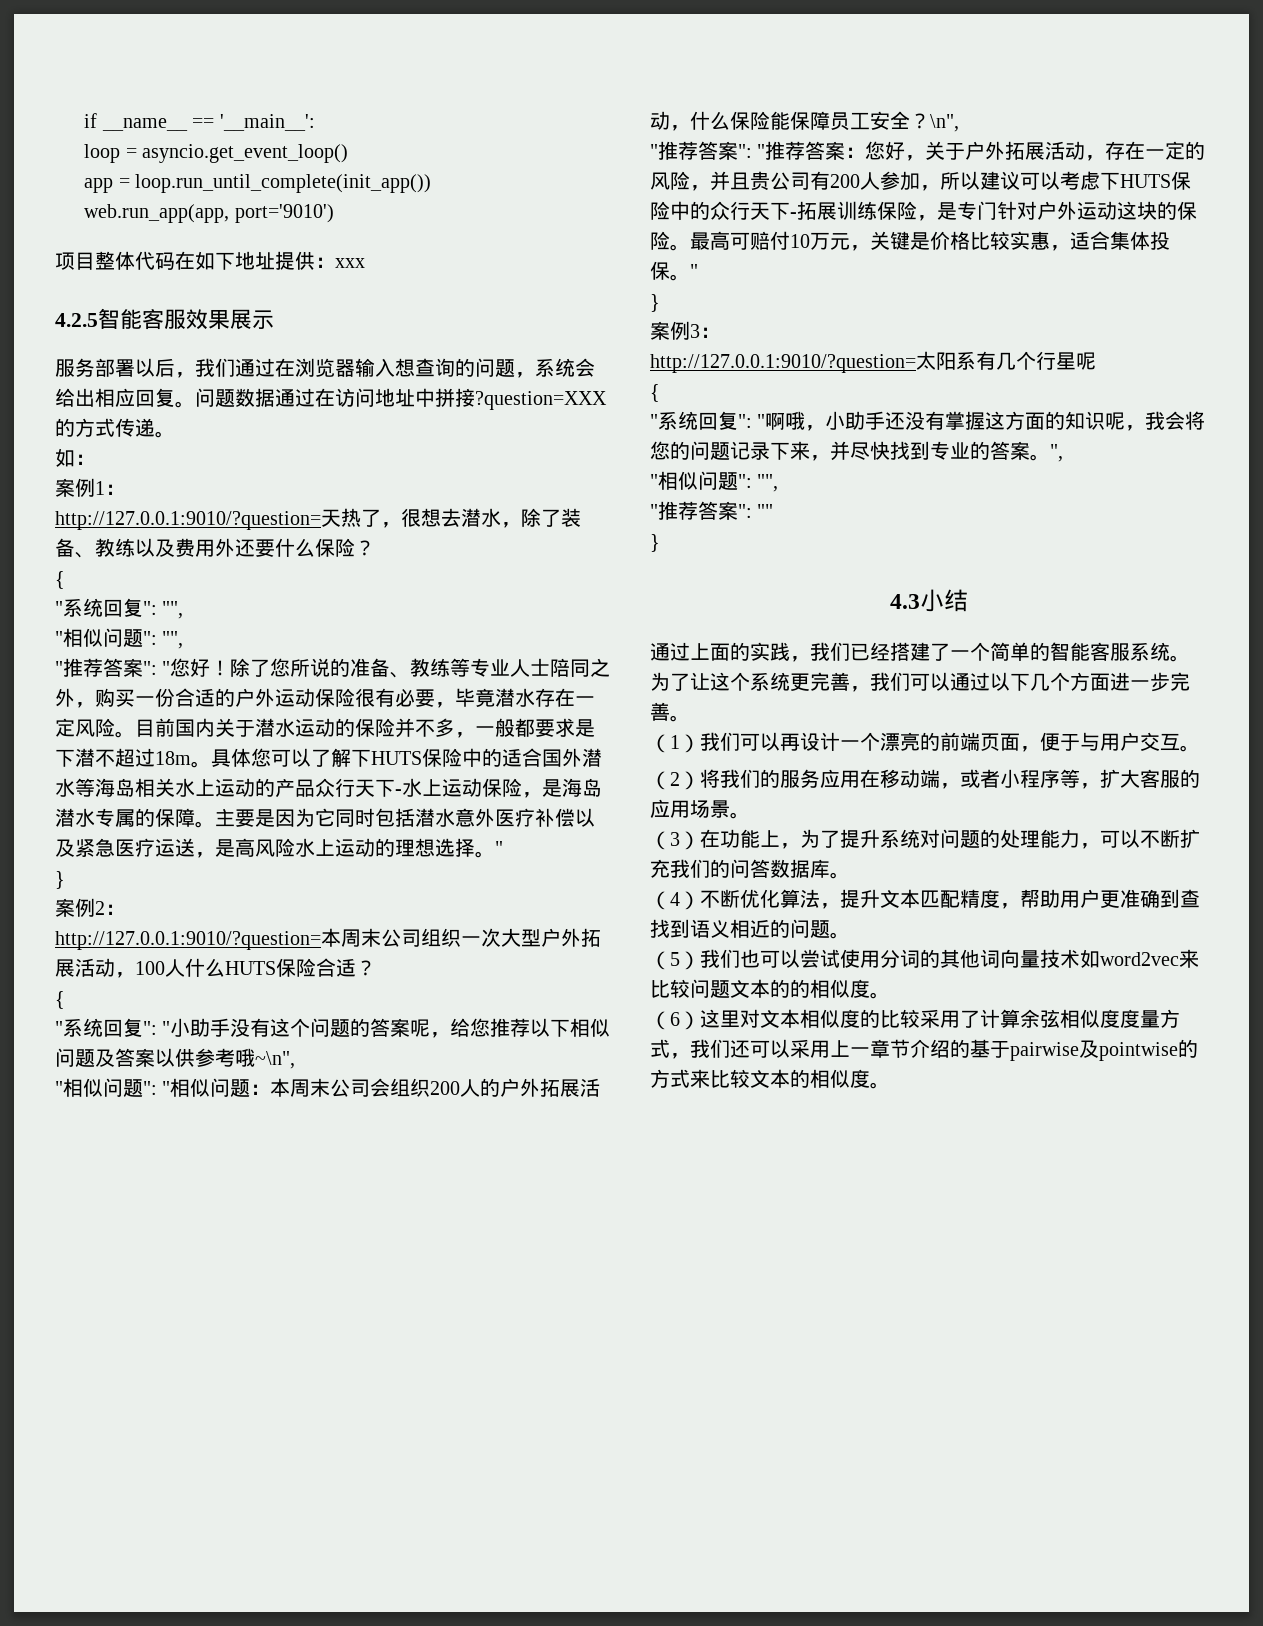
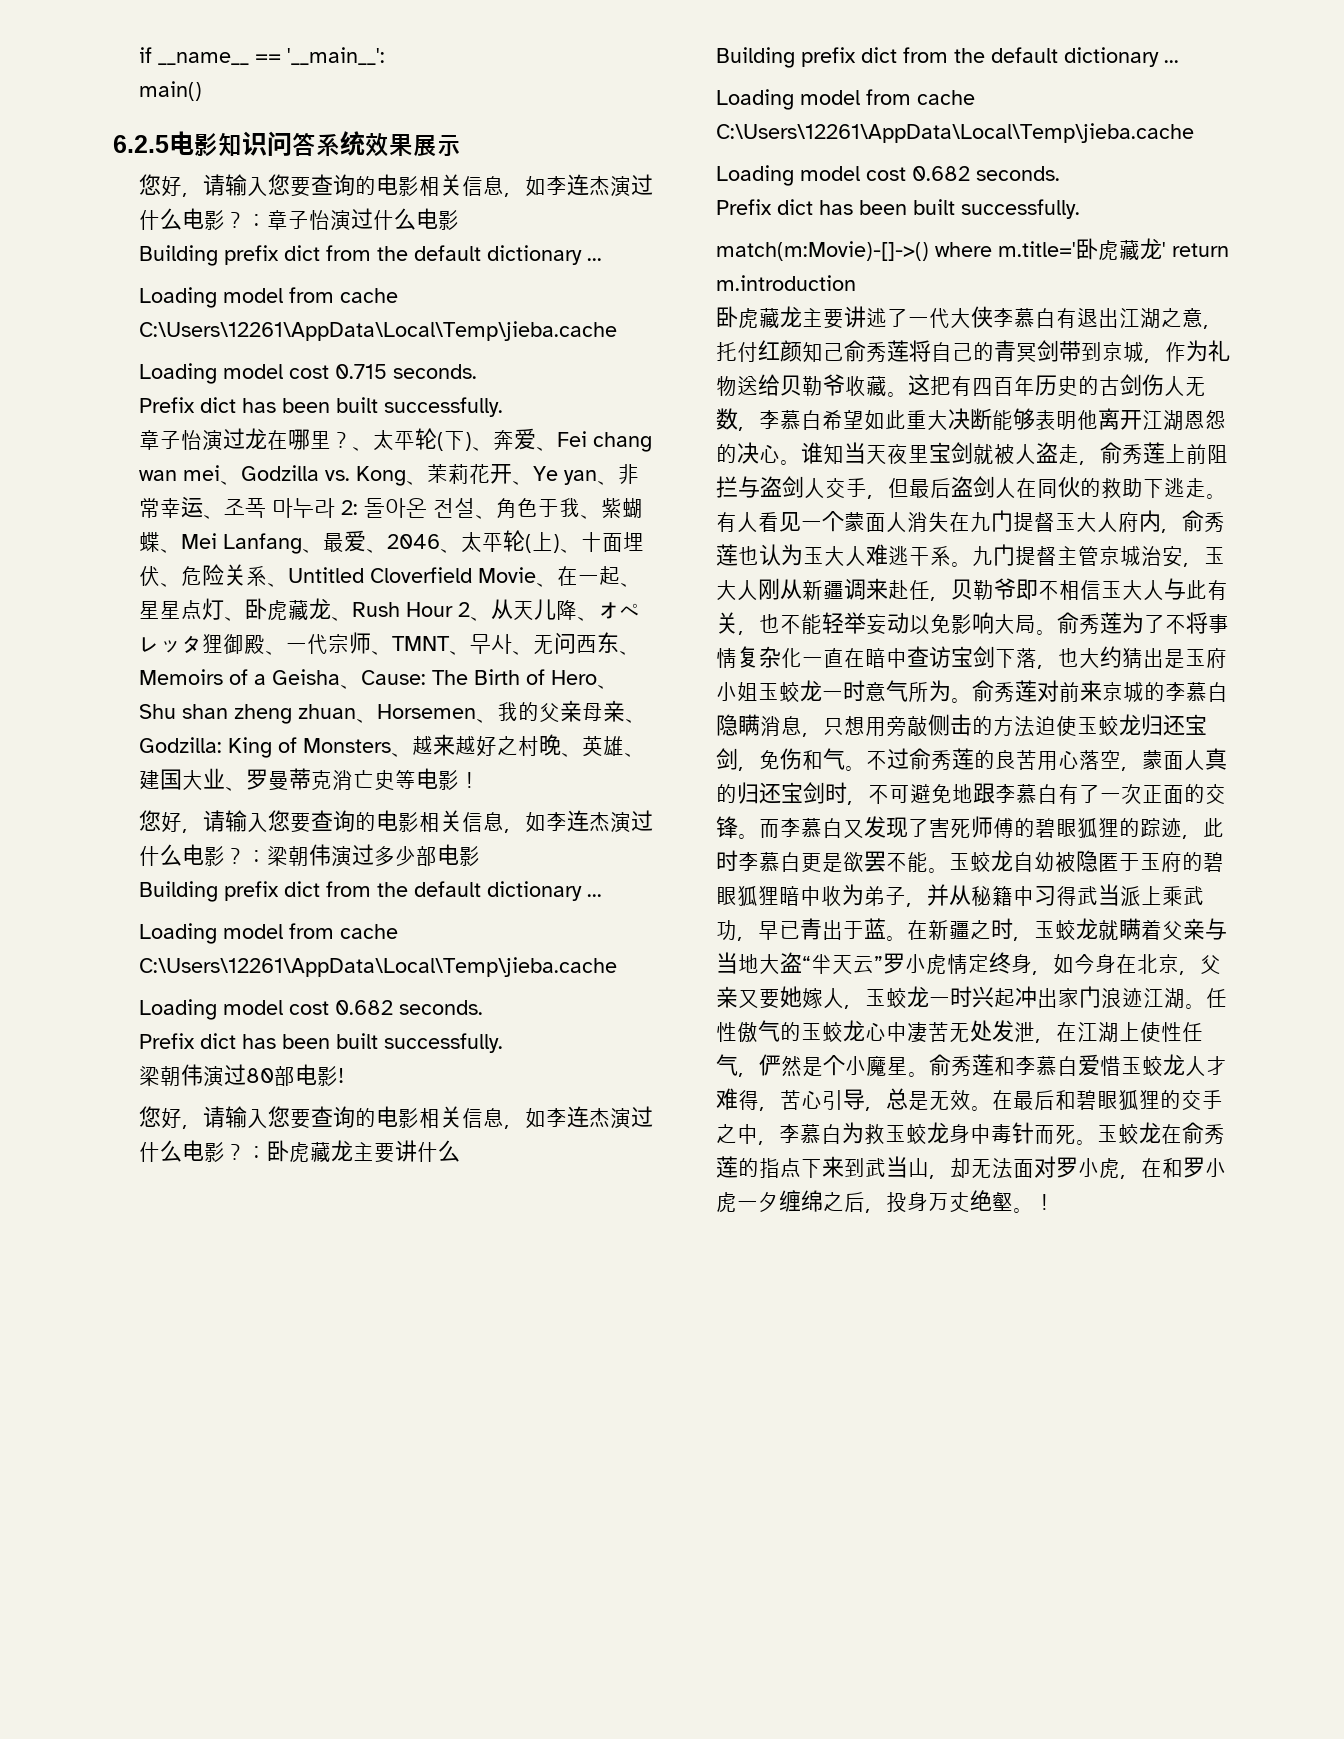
[84,144,349,163] [84,174,432,193] [84,204,334,223] [55,251,365,270] [55,308,274,330] [55,358,595,378] [55,388,607,410] [55,418,175,438] [55,448,95,467] [55,478,125,497] [55,508,581,530] [55,538,375,558] [55,571,65,589] [55,598,184,619] [55,628,184,649] [55,658,611,678] [55,688,595,708] [55,718,595,738] [55,748,602,768] [55,778,602,798] [55,808,595,828] [55,838,503,858] [55,871,65,889] [55,898,125,917] [55,928,601,950] [55,958,376,978] [55,991,65,1009] [55,1018,611,1038] [55,1048,295,1069] [55,1078,601,1097] [650,111,959,132] [650,141,1206,161] [650,171,1191,191] [650,201,1197,221] [650,231,1170,251] [650,261,698,281] [650,294,660,312] [650,321,720,340] [650,351,1096,373] [650,384,660,402] [650,411,1206,431] [650,441,1063,462] [650,471,779,492] [650,501,774,520] [650,534,660,552] [890,589,968,612] [650,642,1190,662] [650,672,1190,692] [650,702,690,722] [650,732,1200,753] [650,769,1200,790] [650,799,750,819] [650,829,1200,850] [650,859,850,879] [650,889,1200,910] [650,919,850,939] [650,949,1199,970] [650,979,890,999] [650,1009,1180,1030] [650,1039,1198,1061] [650,1069,890,1089] loop = asyncio.get_event_loop() // app = loop.run_until_complete(init_app()) // web.run_app(app, port='9010') // 项目整体代码在如下地址提供：xxx // 4.2.5智能客服效果展示 // 服务部署以后，我们通过在浏览器输入想查询的问题，系统会给出相应回复。问题数据通过在访问地址中拼接?question=XXX的方式传递。 // 如： // 案例1： // http://127.0.0.1:9010/?question=天热了，很想去潜水，除了装备、教练以及费用外还要什么保险？ // { // "系统回复": "", // "相似问题": "", // "推荐答案": "您好！除了您所说的准备、教练等专业人士陪同之外，购买一份合适的户外运动保险很有必要，毕竟潜水存在一定风险。目前国内关于潜水运动的保险并不多，一般都要求是下潜不超过18m。具体您可以了解下HUTS保险中的适合国外潜水等海岛相关水上运动的产品众行天下-水上运动保险，是海岛潜水专属的保障。主要是因为它同时包括潜水意外医疗补偿以及紧急医疗运送，是高风险水上运动的理想选择。" // } // 案例2： // http://127.0.0.1:9010/?question=本周末公司组织一次大型户外拓展活动，100人什么HUTS保险合适？ // { // "系统回复": "小助手没有这个问题的答案呢，给您推荐以下相似问题及答案以供参考哦~\n", // "相似问题": "相似问题：本周末公司会组织200人的户外拓展活动，什么保险能保障员工安全？\n", // "推荐答案": "推荐答案：您好，关于户外拓展活动，存在一定的风险，并且贵公司有200人参加，所以建议可以考虑下HUTS保险中的众行天下-拓展训练保险，是专门针对户外运动这块的保险。最高可赔付10万元，关键是价格比较实惠，适合集体投保。" // } // 案例3： // http://127.0.0.1:9010/?question=太阳系有几个行星呢 // { // "系统回复": "啊哦，小助手还没有掌握这方面的知识呢，我会将您的问题记录下来，并尽快找到专业的答案。", // "相似问题": "", // "推荐答案": "" // } // 4.3小结 // 通过上面的实践，我们已经搭建了一个简单的智能客服系统。为了让这个系统更完善，我们可以通过以下几个方面进一步完善。 // （1）我们可以再设计一个漂亮的前端页面，便于与用户交互。 // （2）将我们的服务应用在移动端，或者小程序等，扩大客服的应用场景。 // （3）在功能上，为了提升系统对问题的处理能力，可以不断扩充我们的问答数据库。 // （4）不断优化算法，提升文本匹配精度，帮助用户更准确到查找到语义相近的问题。 // （5）我们也可以尝试使用分词的其他词向量技术如word2vec来比较问题文本的的相似度。 // （6）这里对文本相似度的比较采用了计算余弦相似度度量方式，我们还可以采用上一章节介绍的基于pairwise及pointwise的方式来比较文本的相似度。 -> [138,81,202,101] [113,131,461,156] [138,174,653,197] [138,208,459,230] [138,245,602,266] [138,287,398,308] [138,321,617,341] [138,363,477,384] [138,397,503,417] [138,428,557,451] [556,431,652,452] [138,465,220,481] [219,481,241,485] [240,464,533,486] [532,464,639,485] [138,496,643,519] [138,532,181,553] [180,530,387,554] [386,534,440,549] [439,530,644,553] [138,564,288,587] [287,567,536,583] [535,566,641,587] [138,598,352,621] [351,602,470,617] [469,599,640,621] [138,634,286,655] [285,632,392,655] [391,636,450,651] [448,632,640,655] [138,669,340,685] [339,685,361,689] [360,669,597,685] [596,685,618,689] [138,704,356,724] [355,719,377,723] [376,704,476,719] [475,700,646,723] [138,737,391,758] [390,734,645,757] [138,768,480,791] [138,810,653,833] [138,844,480,866] [138,881,602,902] [138,923,398,944] [138,957,617,977] [138,999,483,1020] [138,1033,503,1053] [138,1064,344,1086] [138,1106,653,1129] [138,1140,460,1162] [715,47,1179,68] [715,89,975,110] [715,123,1194,143] [715,165,1060,186] [715,199,1080,219] [715,238,1229,261] [715,275,856,291] [715,306,1224,329] [715,340,1230,363] [715,374,1206,397] [715,408,1226,431] [715,442,1228,465] [715,476,1227,499] [715,510,1225,533] [715,544,1225,567] [715,578,1228,601] [715,612,1229,635] [715,646,1227,669] [715,680,1228,703] [715,714,1207,737] [715,748,1227,771] [715,782,1226,805] [715,816,1224,839] [715,850,1224,873] [715,884,1204,907] [715,918,1227,941] [715,952,1221,975] [715,986,1227,1009] [715,1020,1203,1043] [715,1054,1227,1077] [715,1088,1223,1111] [715,1122,1225,1145] [715,1156,1226,1179] [715,1190,1055,1213] main() // 6.2.5电影知识问答系统效果展示 // 您好，请输入您要查询的电影相关信息，如李连杰演过什么电影？：章子怡演过什么电影 // Building prefix dict from the default dictionary ... // Loading model from cache C:\Users\12261\AppData\Local\Temp\jieba.cache // Loading model cost 0.715 seconds. // Prefix dict has been built successfully. // 章子怡演过龙在哪里？、太平轮(下)、奔爱、Fei chang wan mei、Godzilla vs. Kong、茉莉花开、Ye yan、非常幸运、조폭 마누라 2: 돌아온 전설、角色于我、紫蝴蝶、Mei Lanfang、最爱、2046、太平轮(上)、十面埋伏、危险关系、Untitled Cloverfield Movie、在一起、星星点灯、卧虎藏龙、Rush Hour 2、从天儿降、オペレッタ狸御殿、一代宗师、TMNT、무사、无问西东、Memoirs of a Geisha、Cause: The Birth of Hero、Shu shan zheng zhuan、Horsemen、我的父亲母亲、Godzilla: King of Monsters、越来越好之村晚、英雄、建国大业、罗曼蒂克消亡史等电影！ // 您好，请输入您要查询的电影相关信息，如李连杰演过什么电影？：梁朝伟演过多少部电影 // Building prefix dict from the default dictionary ... // Loading model from cache C:\Users\12261\AppData\Local\Temp\jieba.cache // Loading model cost 0.682 seconds. // Prefix dict has been built successfully. // 梁朝伟演过80部电影! // 您好，请输入您要查询的电影相关信息，如李连杰演过什么电影？：卧虎藏龙主要讲什么 // Building prefix dict from the default dictionary ... // Loading model from cache C:\Users\12261\AppData\Local\Temp\jieba.cache // Loading model cost 0.682 seconds. // Prefix dict has been built successfully. // match(m:Movie)-[]->() where m.title='卧虎藏龙' return m.introduction // 卧虎藏龙主要讲述了一代大侠李慕白有退出江湖之意，托付红颜知己俞秀莲将自己的青冥剑带到京城，作为礼物送给贝勒爷收藏。这把有四百年历史的古剑伤人无数，李慕白希望如此重大决断能够表明他离开江湖恩怨的决心。谁知当天夜里宝剑就被人盗走，俞秀莲上前阻拦与盗剑人交手，但最后盗剑人在同伙的救助下逃走。有人看见一个蒙面人消失在九门提督玉大人府内，俞秀莲也认为玉大人难逃干系。九门提督主管京城治安，玉大人刚从新疆调来赴任，贝勒爷即不相信玉大人与此有关，也不能轻举妄动以免影响大局。俞秀莲为了不将事情复杂化一直在暗中查访宝剑下落，也大约猜出是玉府小姐玉蛟龙一时意气所为。俞秀莲对前来京城的李慕白隐瞒消息，只想用旁敲侧击的方法迫使玉蛟龙归还宝剑，免伤和气。不过俞秀莲的良苦用心落空，蒙面人真的归还宝剑时，不可避免地跟李慕白有了一次正面的交锋。而李慕白又发现了害死师傅的碧眼狐狸的踪迹，此时李慕白更是欲罢不能。玉蛟龙自幼被隐匿于玉府的碧眼狐狸暗中收为弟子，并从秘籍中习得武当派上乘武功，早已青出于蓝。在新疆之时，玉蛟龙就瞒着父亲与当地大盗“半天云”罗小虎情定终身，如今身在北京，父亲又要她嫁人，玉蛟龙一时兴起冲出家门浪迹江湖。任性傲气的玉蛟龙心中凄苦无处发泄，在江湖上使性任气，俨然是个小魔星。俞秀莲和李慕白爱惜玉蛟龙人才难得，苦心引导，总是无效。在最后和碧眼狐狸的交手之中，李慕白为救玉蛟龙身中毒针而死。玉蛟龙在俞秀莲的指点下来到武当山，却无法面对罗小虎，在和罗小虎一夕缠绵之后，投身万丈绝壑。！

